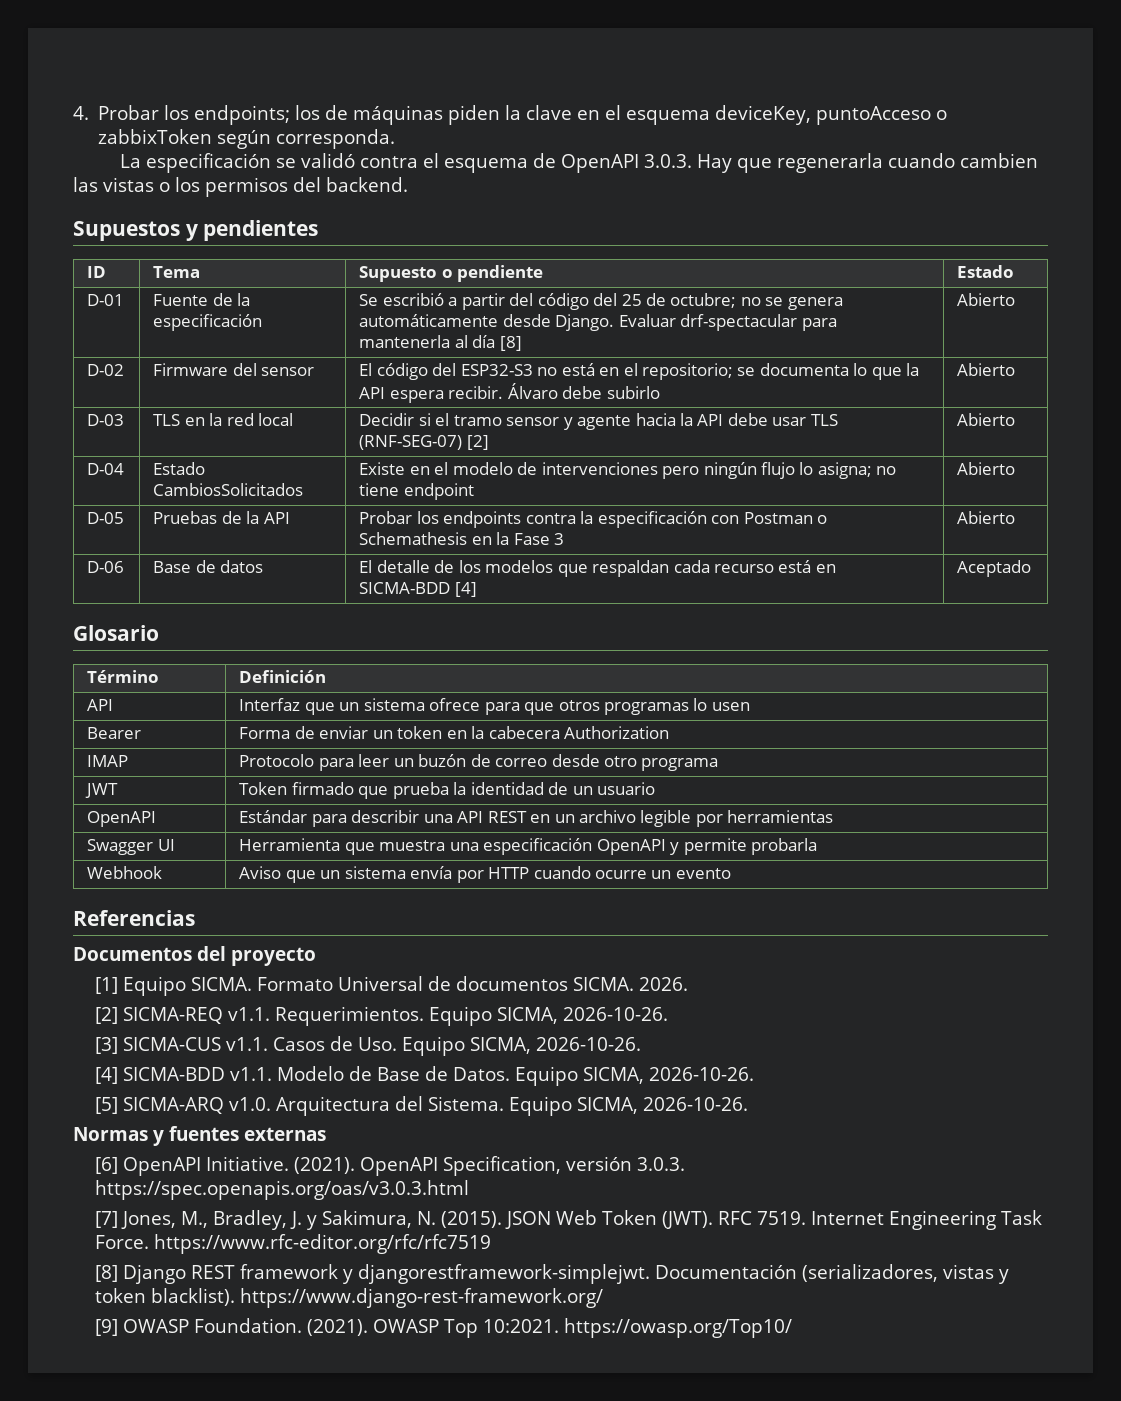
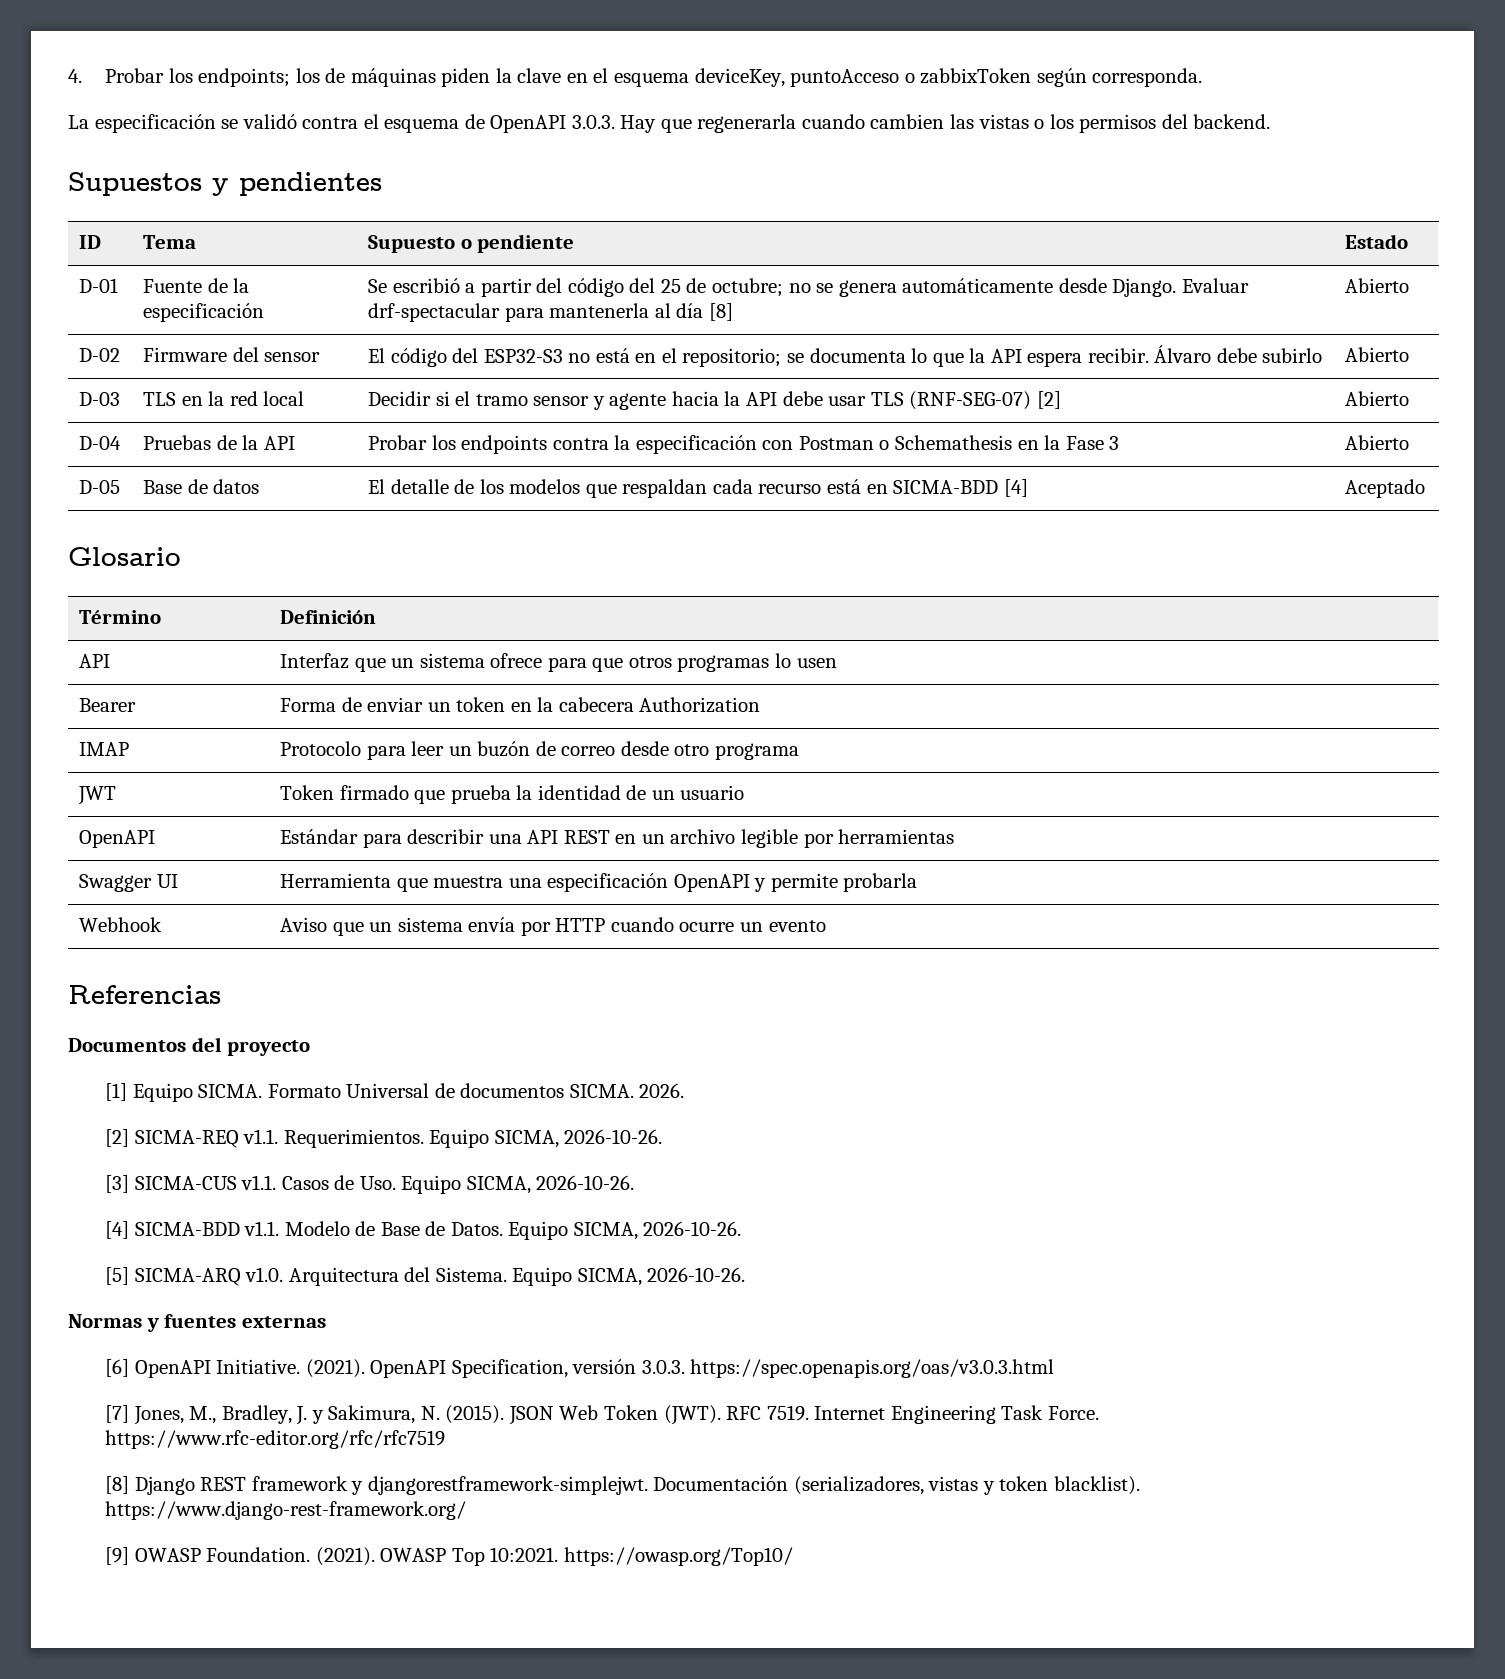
[153,462,206,475] [153,483,304,496] [359,462,897,479] [359,483,474,500] [957,462,1016,475] [87,512,125,524] | Estado CambiosSolicitados | Existe en el modelo de intervenciones pero ningún flujo lo asigna; no tiene endpoint | Abierto // D-05 -> (122, 443) none
[87,561,125,573] D-06 -> [79,480,121,494] D-05

